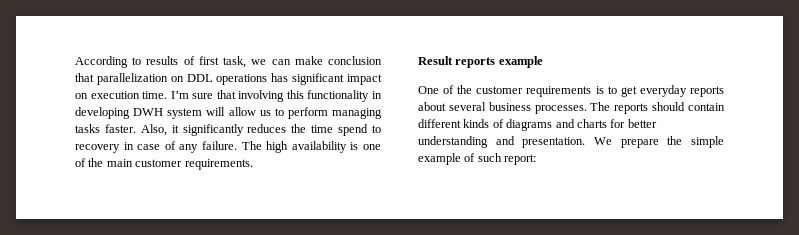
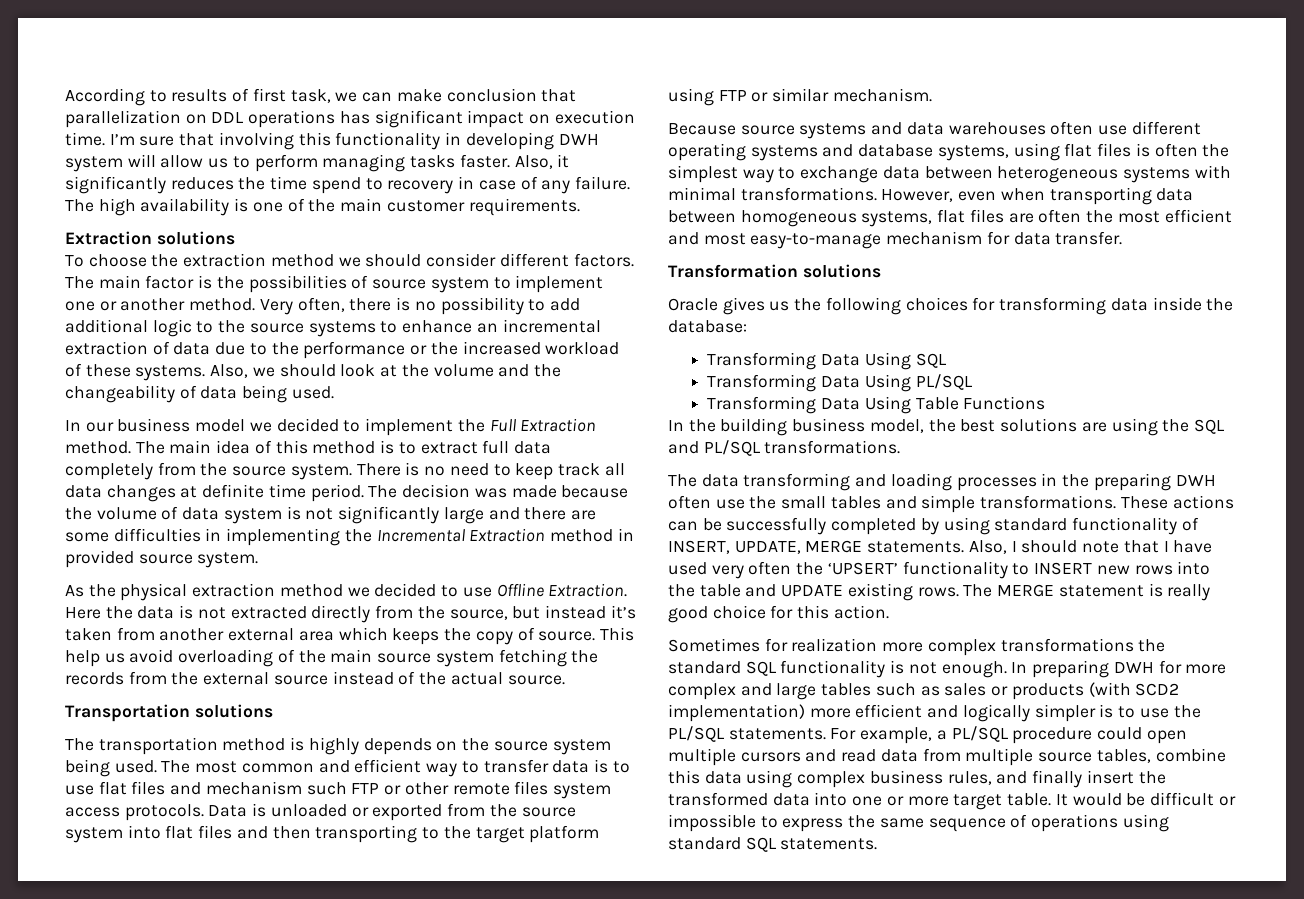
[418,56,543,68] [418,85,724,97] [418,102,725,114] [418,119,657,131] [418,136,724,148] [418,153,537,165] Result reports example // One of the customer requirements is to get everyday reports about several business processes. The reports should contain different kinds of diagrams and charts for better understanding and presentation. We prepare the simple example of such report: -> [65,231,235,245] [65,253,634,267] [65,275,604,293] [65,297,580,315] [65,319,601,337] [65,341,620,359] [65,363,561,381] [65,385,334,403] [65,418,597,436] [65,440,551,454] [65,462,625,480] [65,484,629,502] [65,506,596,524] [65,528,634,546] [65,550,259,568] [65,583,628,601] [65,605,636,623] [65,627,634,645] [65,649,599,667] [65,671,565,685] [65,704,273,722] [65,737,611,755] [65,759,630,777] [65,781,611,799] [65,803,576,821] [65,825,600,843] [668,88,932,106] [668,121,1201,139] [668,143,1230,161] [668,165,1231,183] [668,187,1194,205] [668,209,1232,227] [668,231,1123,249] [668,264,881,278] [668,297,1234,315] [668,320,747,333] [707,352,947,370] [707,374,973,392] [707,396,1046,414] [668,418,1225,436] [668,440,901,456] [668,473,1216,491] [668,495,1234,513] [668,517,1199,535] [668,540,1213,554] [668,561,1211,579] [668,583,1211,601] [668,605,889,623] [668,638,1166,656] [668,660,1227,678] [668,682,1180,700] [668,704,1201,722] [668,726,1187,744] [668,748,1226,766] [668,770,1166,788] [668,792,1236,810] [668,814,1169,832] [668,837,878,852] Extraction solutions // To choose the extraction method we should consider different factors. The main factor is the possibilities of source system to implement one or another method. Very often, there is no possibility to add additional logic to the source systems to enhance an incremental extraction of data due to the performance or the increased workload of these systems. Also, we should look at the volume and the changeability of data being used. // In our business model we decided to implement the Full Extraction method. The main idea of this method is to extract full data completely from the source system. There is no need to keep track all data changes at definite time period. The decision was made because the volume of data system is not significantly large and there are some difficulties in implementing the Incremental Extraction method in provided source system. // As the physical extraction method we decided to use Offline Extraction. Here the data is not extracted directly from the source, but instead it’s taken from another external area which keeps the copy of source. This help us avoid overloading of the main source system fetching the records from the external source instead of the actual source. // Transportation solutions // The transportation method is highly depends on the source system being used. The most common and efficient way to transfer data is to use flat files and mechanism such FTP or other remote files system access protocols. Data is unloaded or exported from the source system into flat files and then transporting to the target platform using FTP or similar mechanism. // Because source systems and data warehouses often use different operating systems and database systems, using flat files is often the simplest way to exchange data between heterogeneous systems with minimal transformations. However, even when transporting data between homogeneous systems, flat files are often the most efficient and most easy-to-manage mechanism for data transfer. // Transformation solutions // Oracle gives us the following choices for transforming data inside the database: // Transforming Data Using SQL // Transforming Data Using PL/SQL // Transforming Data Using Table Functions // In the building business model, the best solutions are using the SQL and PL/SQL transformations. // The data transforming and loading processes in the preparing DWH often use the small tables and simple transformations. These actions can be successfully completed by using standard functionality of INSERT, UPDATE, MERGE statements. Also, I should note that I have used very often the ‘UPSERT’ functionality to INSERT new rows into the table and UPDATE existing rows. The MERGE statement is really good choice for this action. // Sometimes for realization more complex transformations the standard SQL functionality is not enough. In preparing DWH for more complex and large tables such as sales or products (with SCD2 implementation) more efficient and logically simpler is to use the PL/SQL statements. For example, a PL/SQL procedure could open multiple cursors and read data from multiple source tables, combine this data using complex business rules, and finally insert the transformed data into one or more target table. It would be difficult or impossible to express the same sequence of operations using standard SQL statements.

